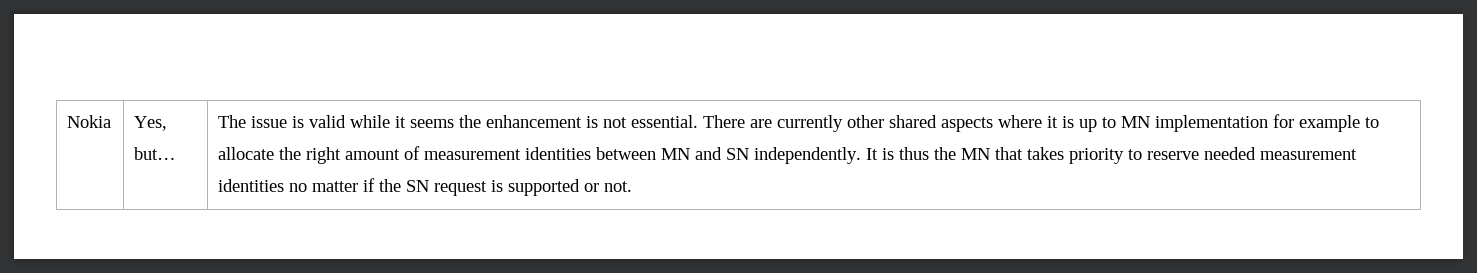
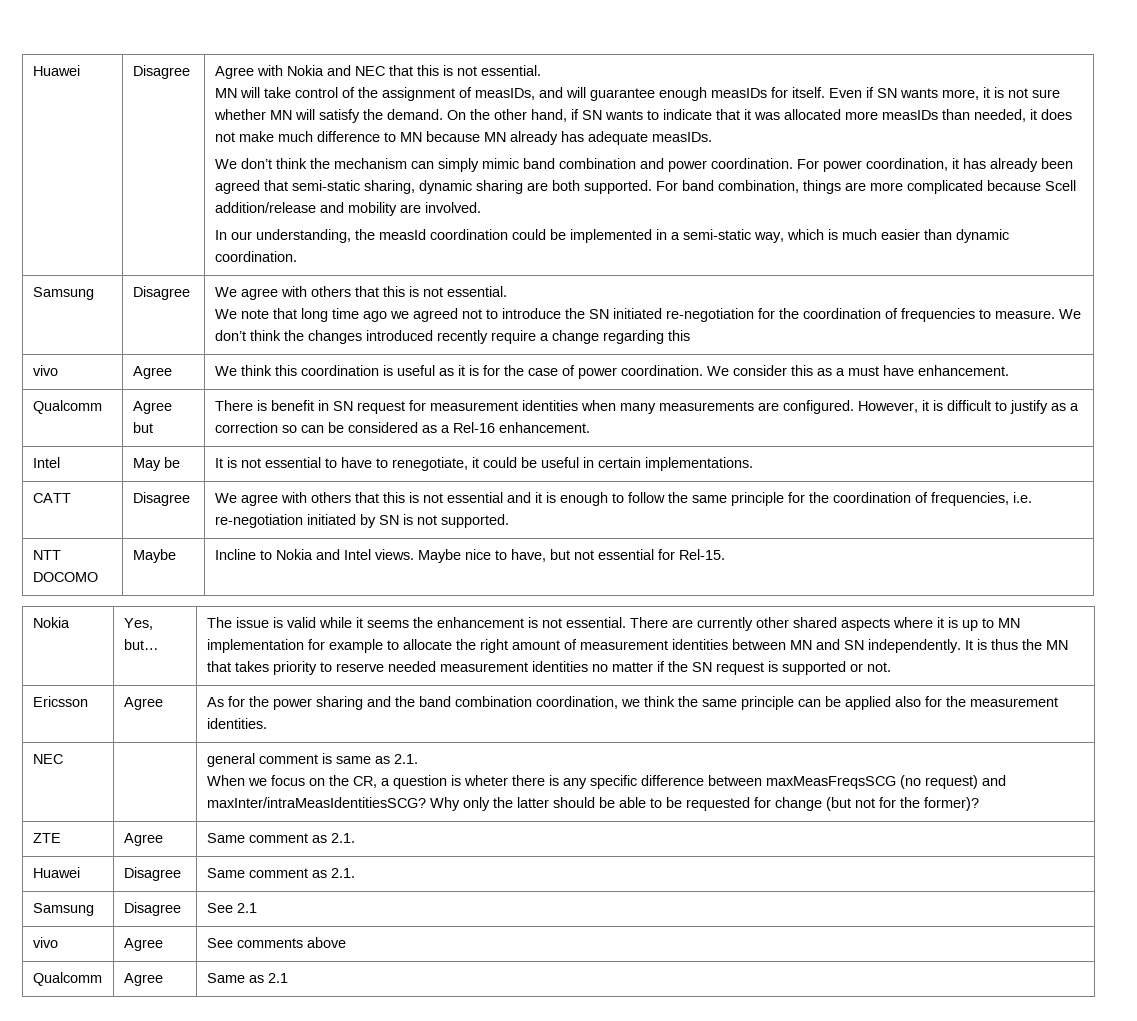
(67, 121) none -> [32,65,80,76] [132,65,190,79] [214,65,541,79] [214,87,1060,101] [213,109,1072,123] [214,131,712,145] [214,158,1073,172] [214,180,1076,194] [214,202,481,216] [214,229,1009,243] [214,251,297,262] [32,287,94,300] [132,286,190,300] [214,286,507,300] [214,308,1081,322] [214,330,690,344] [32,365,58,376] [132,366,172,379] [214,365,1009,379] [32,400,102,414] [132,401,172,414] [132,422,153,433] [214,400,1079,414] [214,422,590,433] [32,457,60,468] [132,457,180,471] [214,457,753,471] [32,493,71,503] [132,492,190,506] [214,492,1032,506] [214,514,509,528] [32,550,61,560] [32,572,98,582] [132,549,176,563] [214,549,725,563] Huawei | Disagree | Agree with Nokia and NEC that this is not essential. // MN will take control of the assignment of measIDs, and will guarantee enough measIDs for itself. Even if SN wants more, it is not sure whether MN will satisfy the demand. On the other hand, if SN wants to indicate that it was allocated more measIDs than needed, it does not make much difference to MN because MN already has adequate measIDs. // We don’t think the mechanism can simply mimic band combination and power coordination. For power coordination, it has already been agreed that semi-static sharing, dynamic sharing are both supported. For band combination, things are more complicated because Scell addition/release and mobility are involved. // In our understanding, the measId coordination could be implemented in a semi-static way, which is much easier than dynamic coordination. // Samsung | Disagree | We agree with others that this is not essential. // We note that long time ago we agreed not to introduce the SN initiated re-negotiation for the coordination of frequencies to measure. We don’t think the changes introduced recently require a change regarding this // vivo | Agree | We think this coordination is useful as it is for the case of power coordination. We consider this as a must have enhancement. // Qualcomm | Agree but | There is benefit in SN request for measurement identities when many measurements are configured. However, it is difficult to justify as a correction so can be considered as a Rel-16 enhancement. // Intel | May be | It is not essential to have to renegotiate, it could be useful in certain implementations. // CATT | Disagree | We agree with others that this is not essential and it is enough to follow the same principle for the coordination of frequencies, i.e. re-negotiation initiated by SN is not supported. // NTT DOCOMO | Maybe | Incline to Nokia and Intel views. Maybe nice to have, but not essential for Rel-15. //
(633, 186) none -> [32,696,88,707] [123,697,163,710] [206,696,1058,710] [206,718,267,729] [32,754,63,764] [206,753,418,767] [206,775,1006,789] [206,797,979,811] [32,833,61,843] [123,833,163,846] [206,833,355,843] [32,867,80,878] [123,867,181,881] [206,868,355,878] [32,903,94,916] [123,902,181,916] [206,903,257,913] [32,937,58,948] [123,938,163,951] [206,937,346,948] [32,972,102,986] [123,973,163,986] [206,973,288,983] // Ericsson | Agree | As for the power sharing and the band combination coordination, we think the same principle can be applied also for the measurement identities. // NEC | | general comment is same as 2.1. // When we focus on the CR, a question is wheter there is any specific difference between maxMeasFreqsSCG (no request) and maxInter/intraMeasIdentitiesSCG? Why only the latter should be able to be requested for change (but not for the former)? // ZTE | Agree | Same comment as 2.1. // Huawei | Disagree | Same comment as 2.1. // Samsung | Disagree | See 2.1 // vivo | Agree | See comments above // Qualcomm | Agree | Same as 2.1

